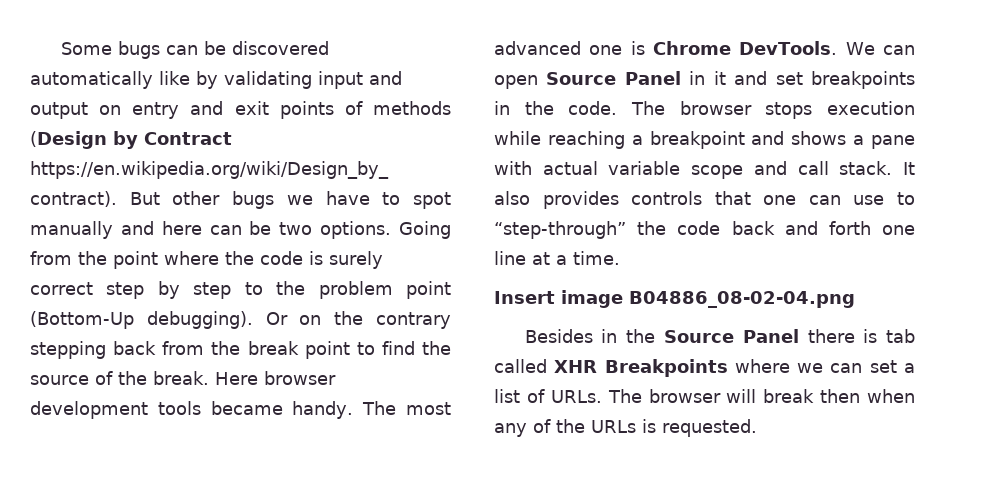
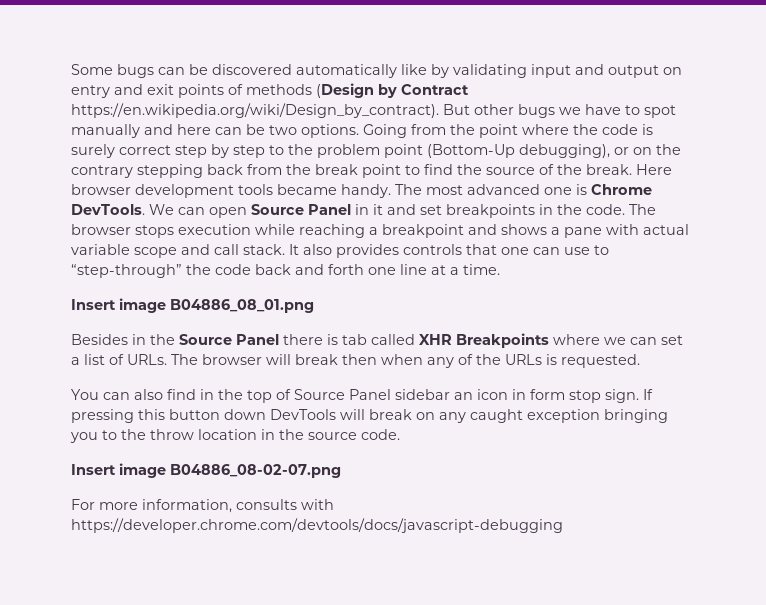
[146,311,288,329] debugging). Or -> [519,144,629,158] debugging), or
[629,291,855,308] B04886_08-02-04.png -> [170,299,314,313] B04886_08_01.png
(757, 428) none -> [71,389,653,403] [71,409,668,423] [70,429,400,443] [71,463,341,478] [71,499,334,513] [71,518,563,533] // You can also find in the top of Source Panel sidebar an icon in form stop sign. If pressing this button down DevTools will break on any caught exception bringing you to the throw location in the source code. // Insert image B04886_08-02-07.png // For more information, consults with https://developer.chrome.com/devtools/docs/javascript-debugging

